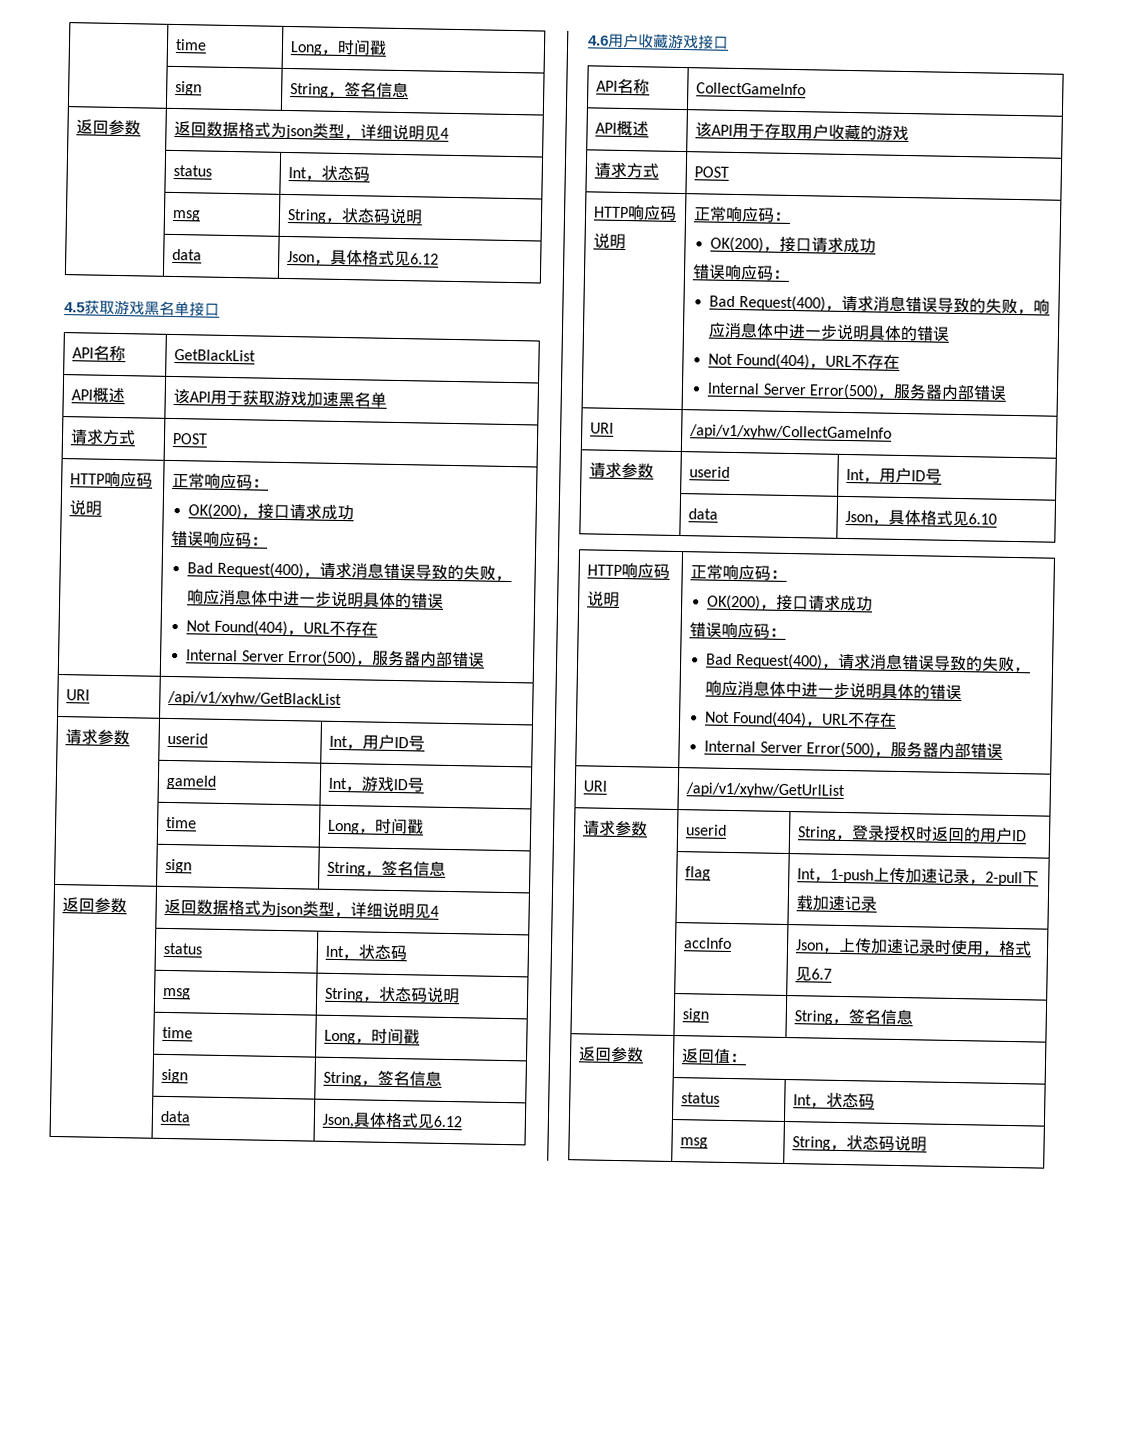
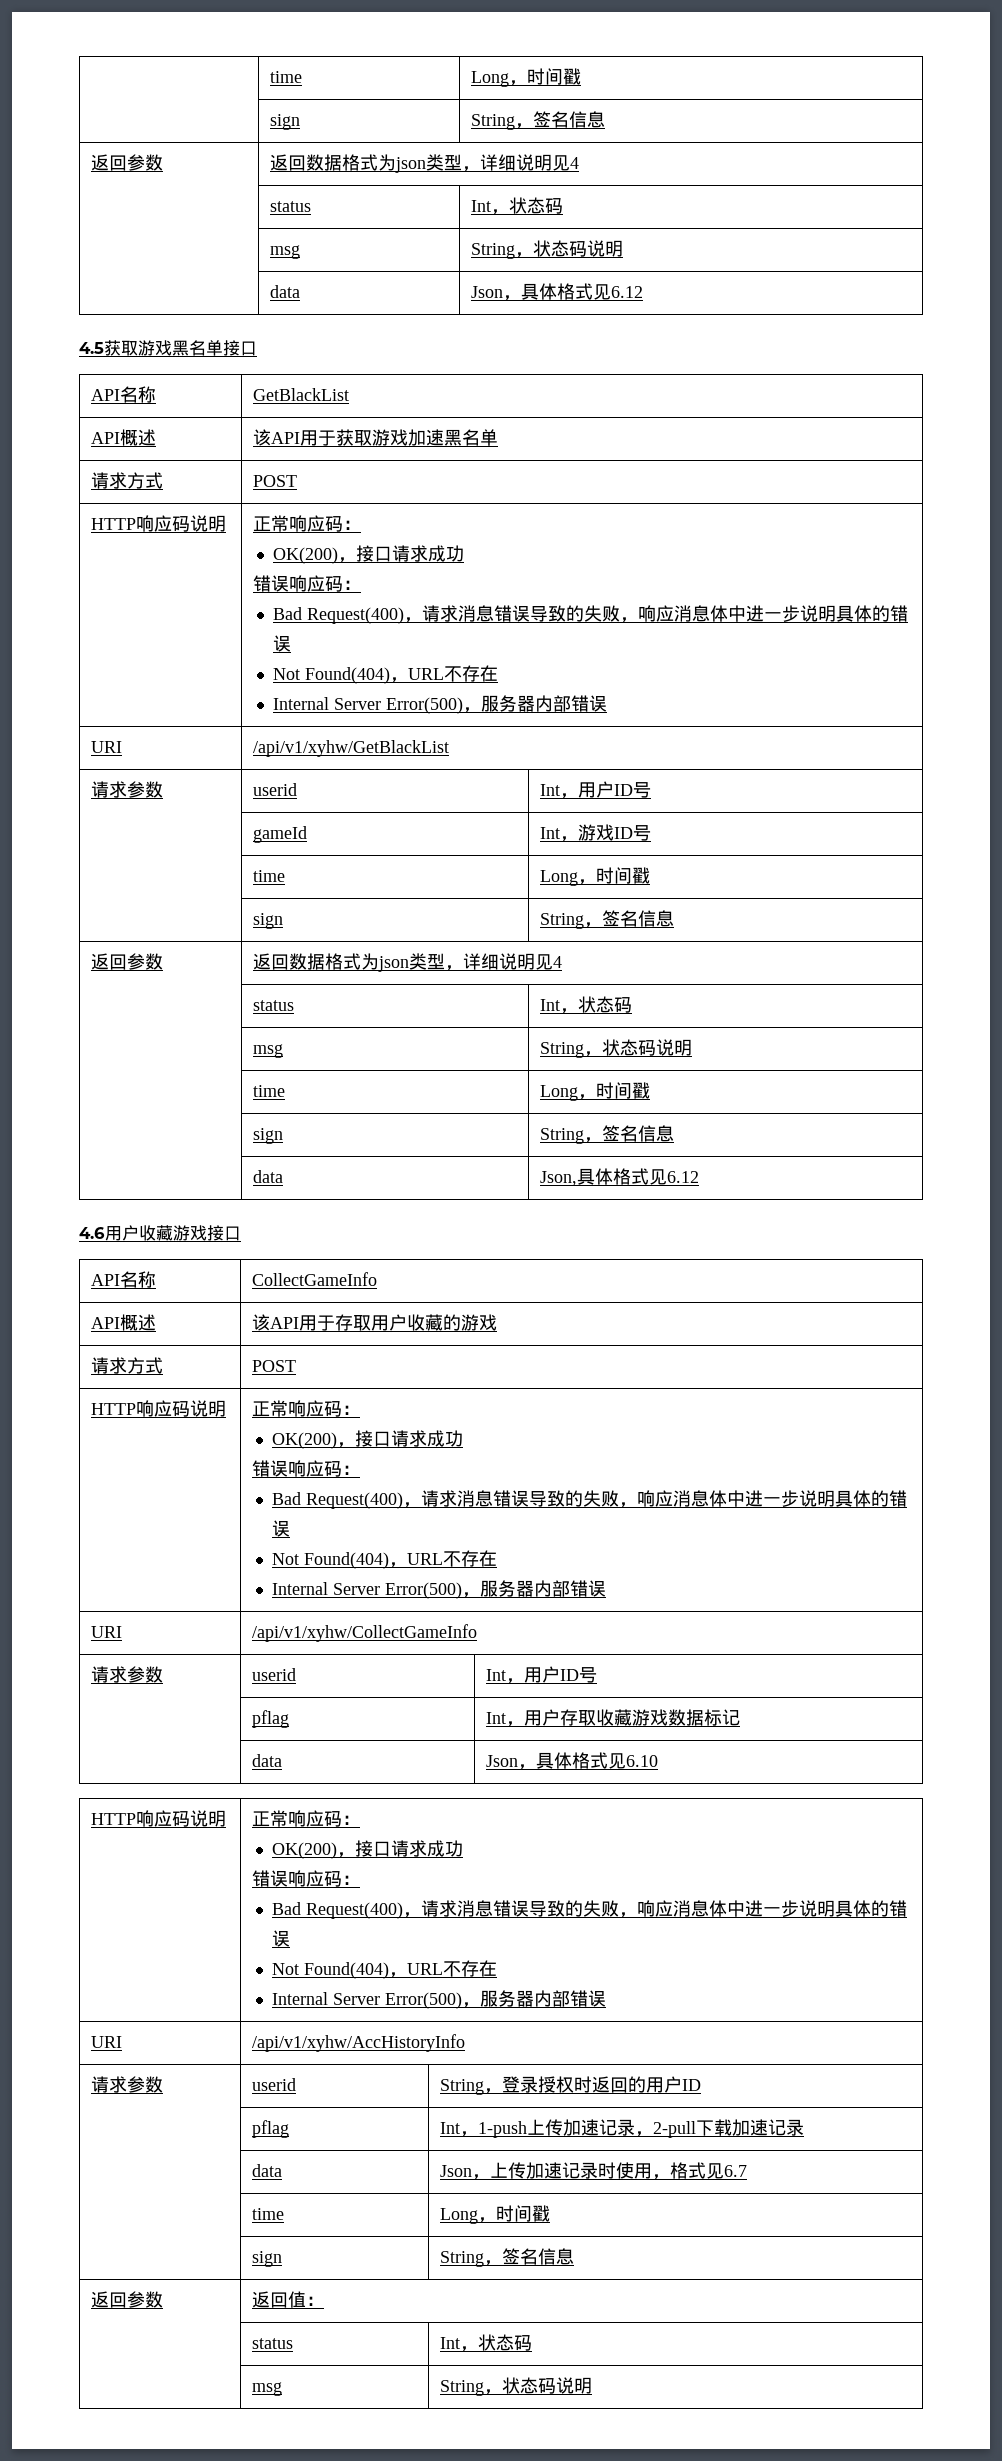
(942, 476) none -> [252,1710,290,1728] [486,1709,741,1727] // | pflag | Int，用户存取收藏游戏数据标记
[684,782,845,800] /api/v1/xyhw/GetUrlList -> [252,2034,466,2052] /api/v1/xyhw/AccHistoryInfo
[684,866,711,881] flag -> [252,2120,290,2138] pflag
[683,937,732,950] accInfo -> [252,2164,283,2177] data
(832, 974) none -> [252,2208,285,2220] [440,2205,551,2224] // | time | Long，时间戳

